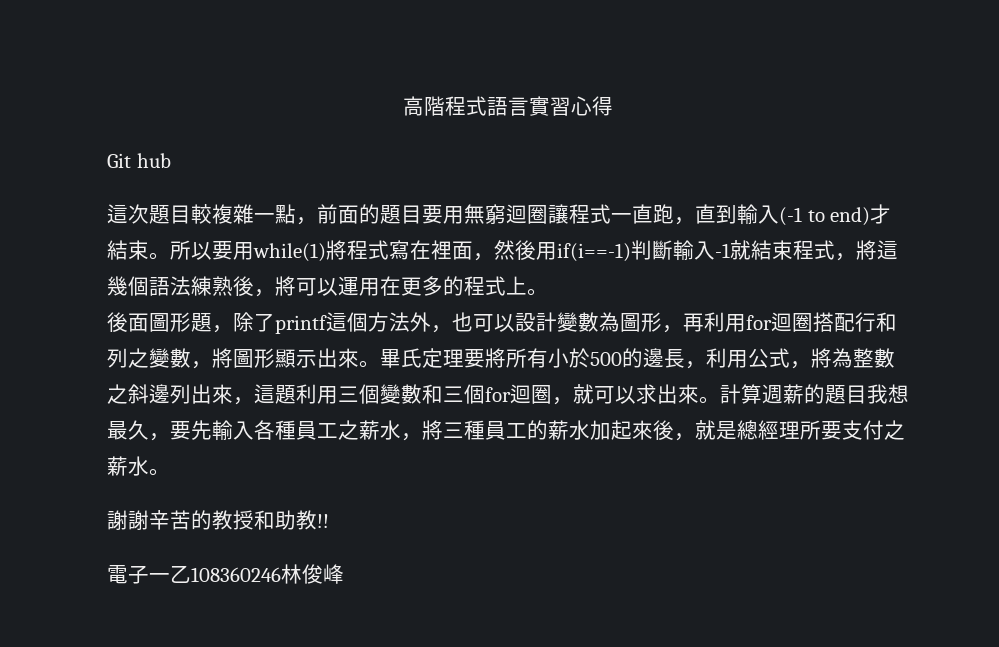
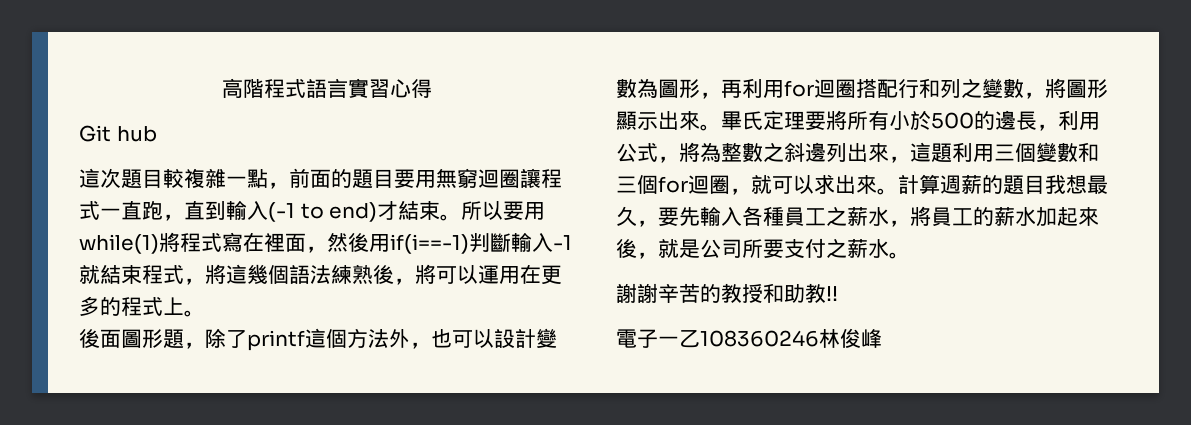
[443,420,485,440] 三種 -> (931, 216) none
[737,420,800,440] 總經理 -> [700,239,742,258] 公司

